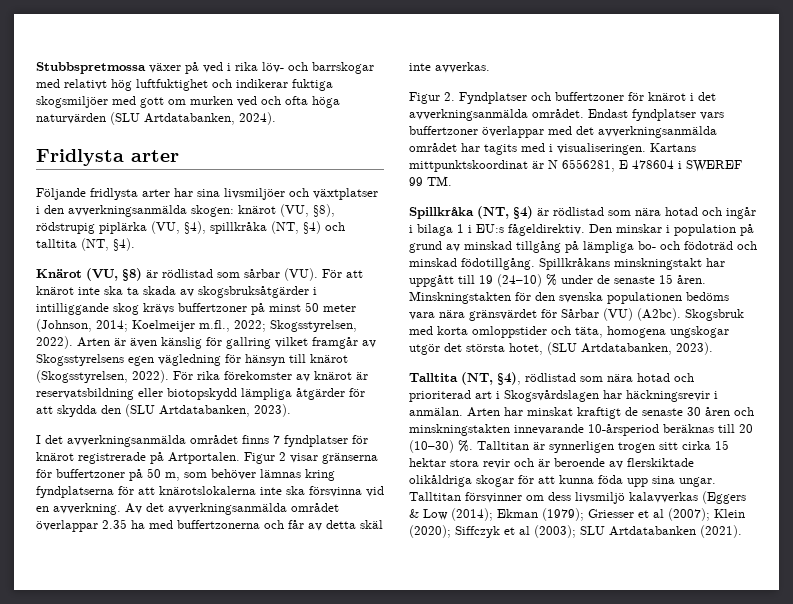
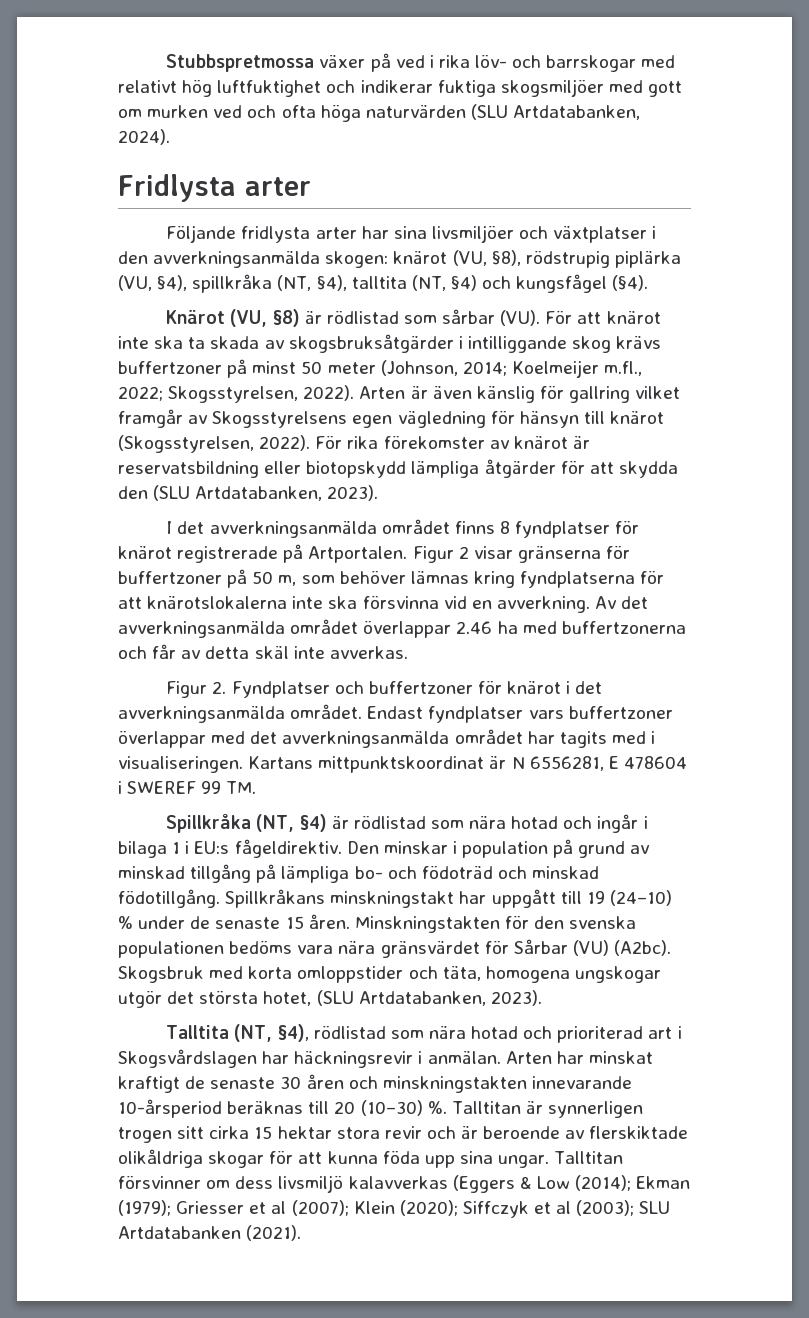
[303,221,345,234] [36,238,135,251] §4) och talltita (NT, §4). -> [316,274,649,293] §4), talltita (NT, §4) och kungsfågel (§4).
[273,435,280,444] 7 -> [499,521,510,534] 8
[102,519,127,529] 2.35 -> [456,621,493,634] 2.46

